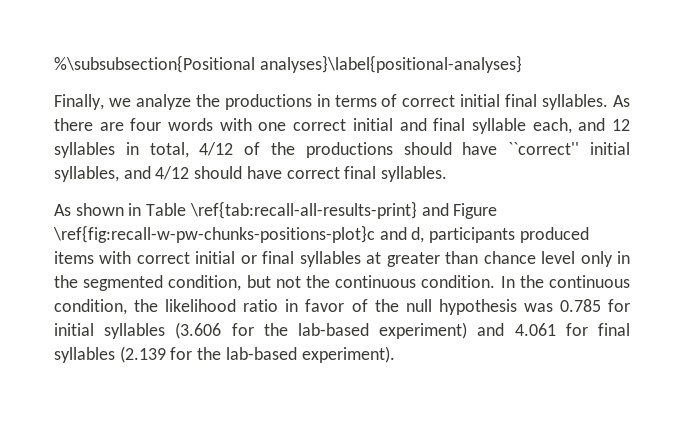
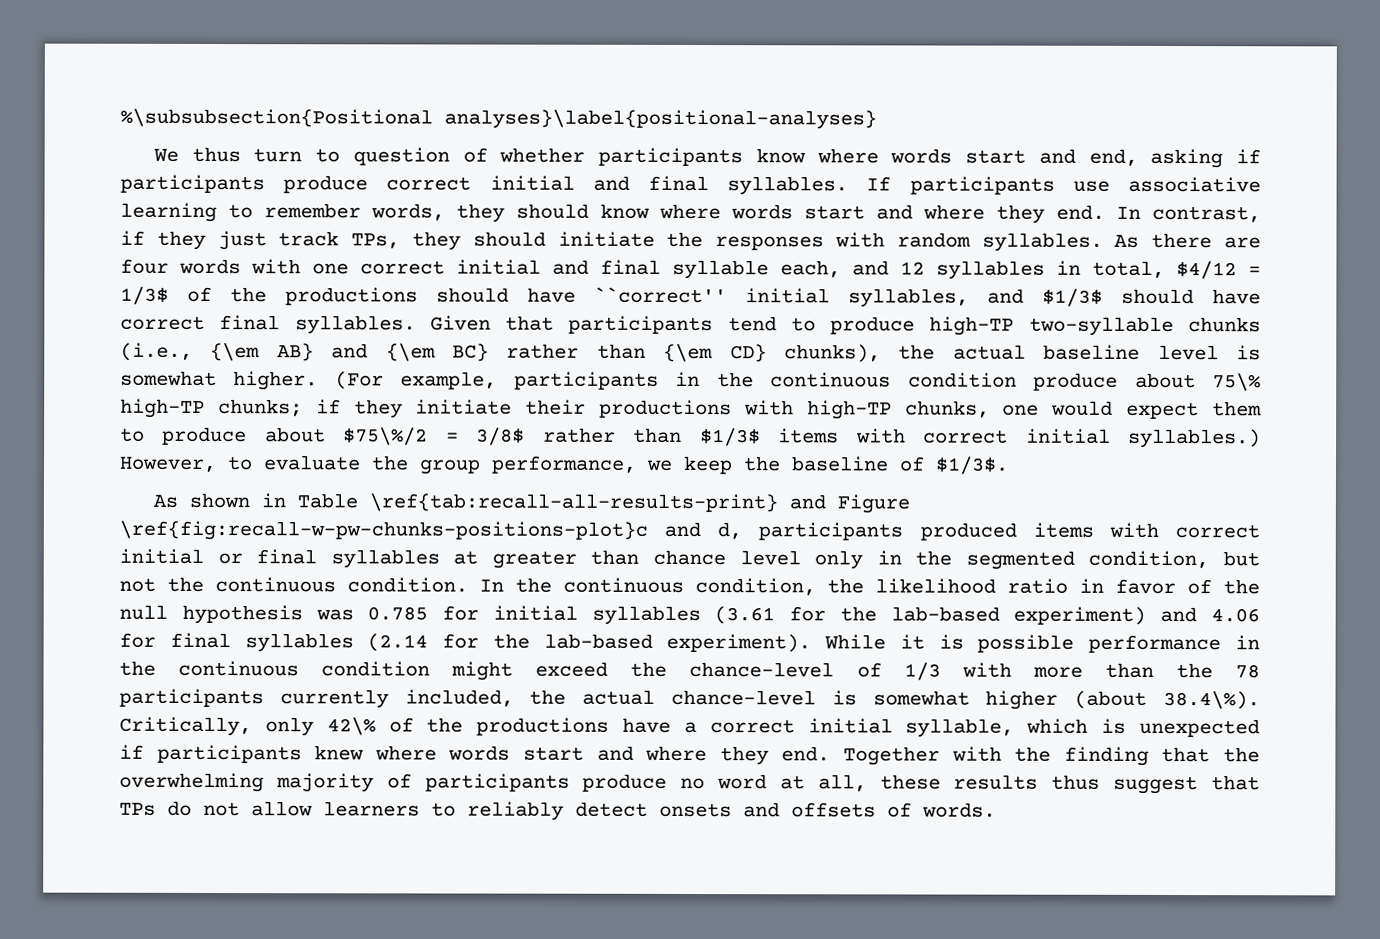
[54,94,609,110] Finally, we analyze the productions in terms of correct initial final syllables. -> [152,146,1261,169] [120,174,1262,196] [120,202,1261,224] [120,230,1103,252] We thus turn to question of whether participants know where words start and end, asking if participants produce correct initial and final syllables. If participants use associative learning to remember words, they should know where words start and where they end. In contrast, if they just track TPs, they should initiate the responses with random syllables.
[199,142,234,156] 4/12 -> [1176,261,1261,280] [120,286,169,305] $4/12 = 1/3$
[155,166,190,180] 4/12 -> [1042,288,1103,307] $1/3$
(448, 174) none -> [429,315,1261,337] [120,342,1261,363] [120,370,1262,392] [120,398,1262,420] [120,426,1261,449] [119,455,1009,475] Given that participants tend to produce high-TP two-syllable chunks (i.e., {\em AB} and {\em BC} rather than {\em CD} chunks), the actual baseline level is somewhat higher. (For example, participants in the continuous condition produce about 75\% high-TP chunks; if they initiate their productions with high-TP chunks, one would expect them to produce about $75\%/2 = 3/8$ rather than $1/3$ items with correct initial syllables.) However, to evaluate the group performance, we keep the baseline of $1/3$.
[175,322,222,339] (3.606 -> [714,606,776,625] (3.61
[514,323,556,336] 4.061 -> [1210,608,1260,623] 4.06
[119,346,166,363] (2.139 -> [367,633,429,652] (2.14
(395, 354) none -> [824,634,1260,654] [119,660,1261,681] [119,688,1260,710] [119,716,1260,738] [119,744,1260,766] [119,772,1260,795] [119,800,996,821] While it is possible performance in the continuous condition might exceed the chance-level of 1/3 with more than the 78 participants currently included, the actual chance-level is somewhat higher (about 38.4\%). Critically, only 42\% of the productions have a correct initial syllable, which is unexpected if participants knew where words start and where they end. Together with the finding that the overwhelming majority of participants produce no word at all, these results thus suggest that TPs do not allow learners to reliably detect onsets and offsets of words.

